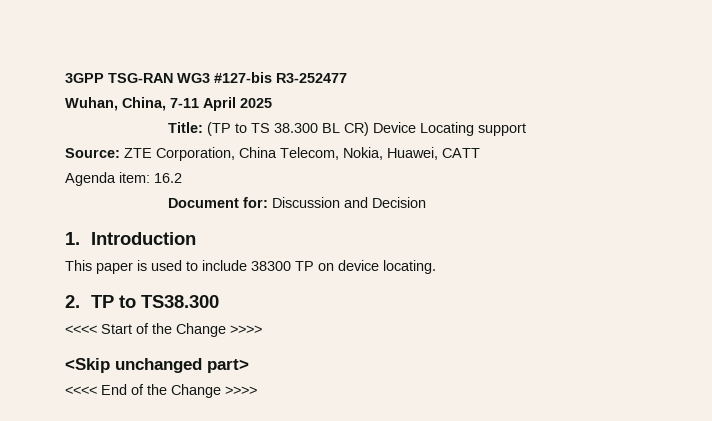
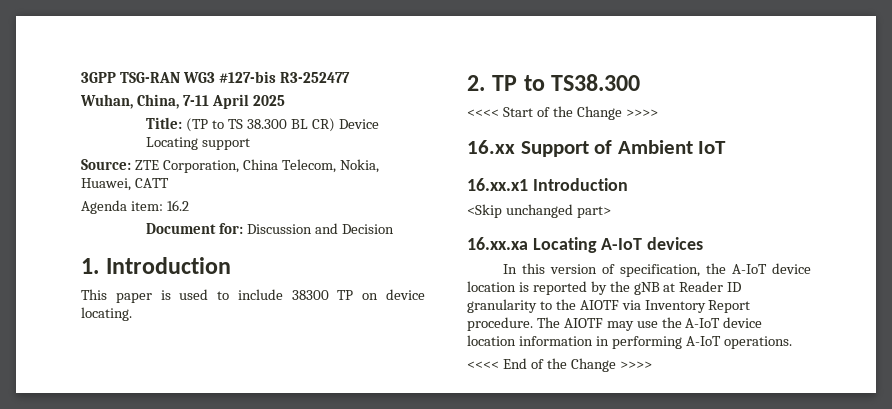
[65,358,249,373] <Skip unchanged part> -> [467,140,727,157] [467,178,628,191] [467,204,611,218] [467,237,704,253] [503,263,812,277] [467,281,742,295] [467,299,751,313] [467,317,763,331] [467,335,792,349] 16.xx Support of Ambient IoT // 16.xx.x1 Introduction // <Skip unchanged part> // 16.xx.xa Locating A-IoT devices // In this version of specification, the A-IoT device location is reported by the gNB at Reader ID granularity to the AIOTF via Inventory Report procedure. The AIOTF may use the A-IoT device location information in performing A-IoT operations.

